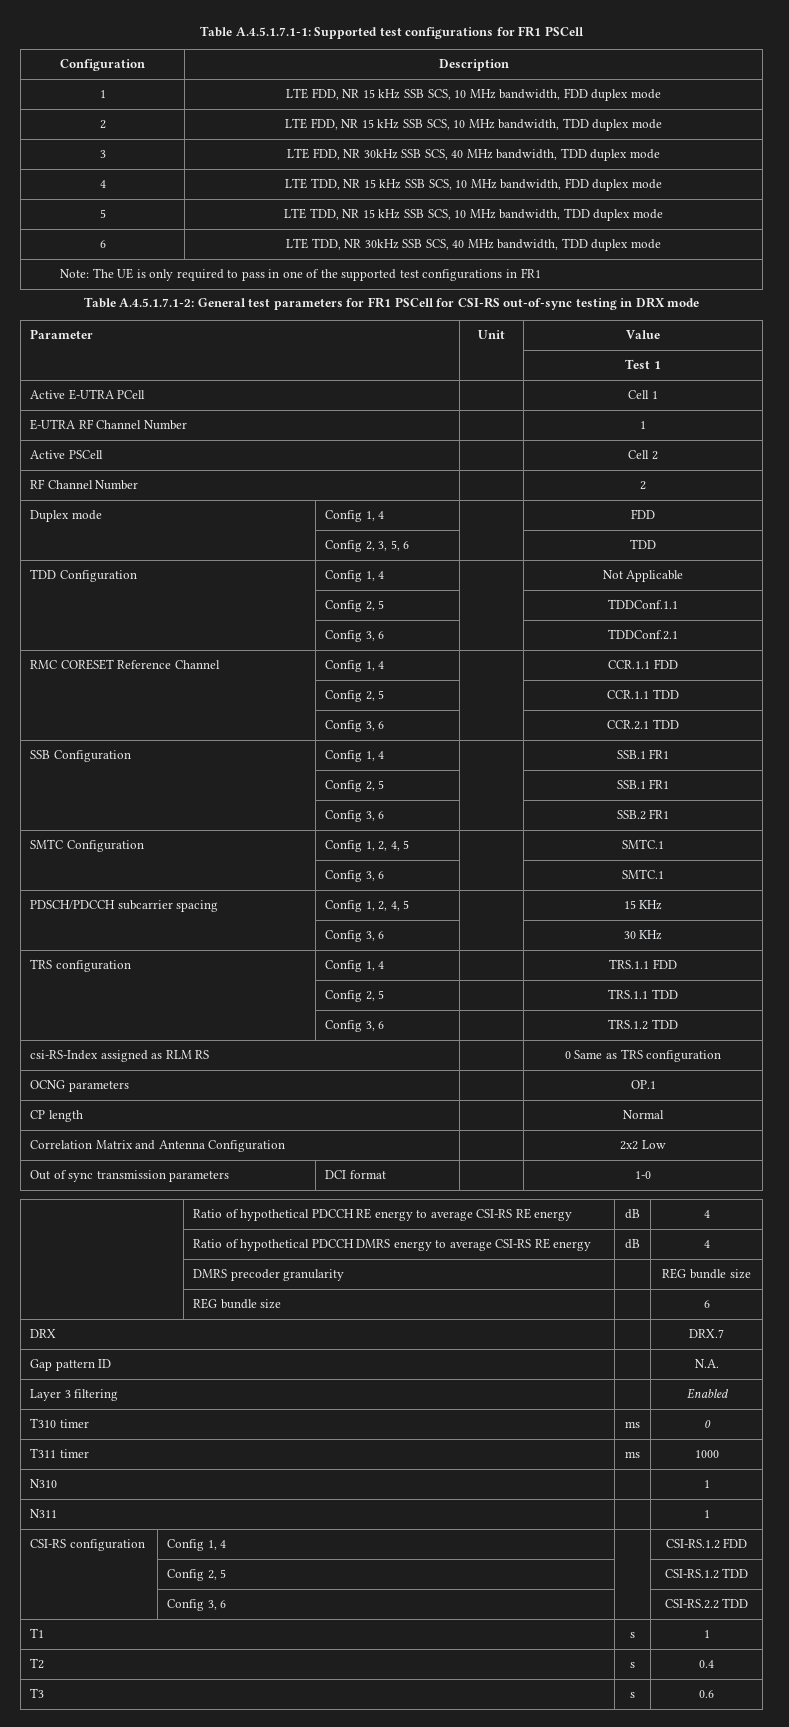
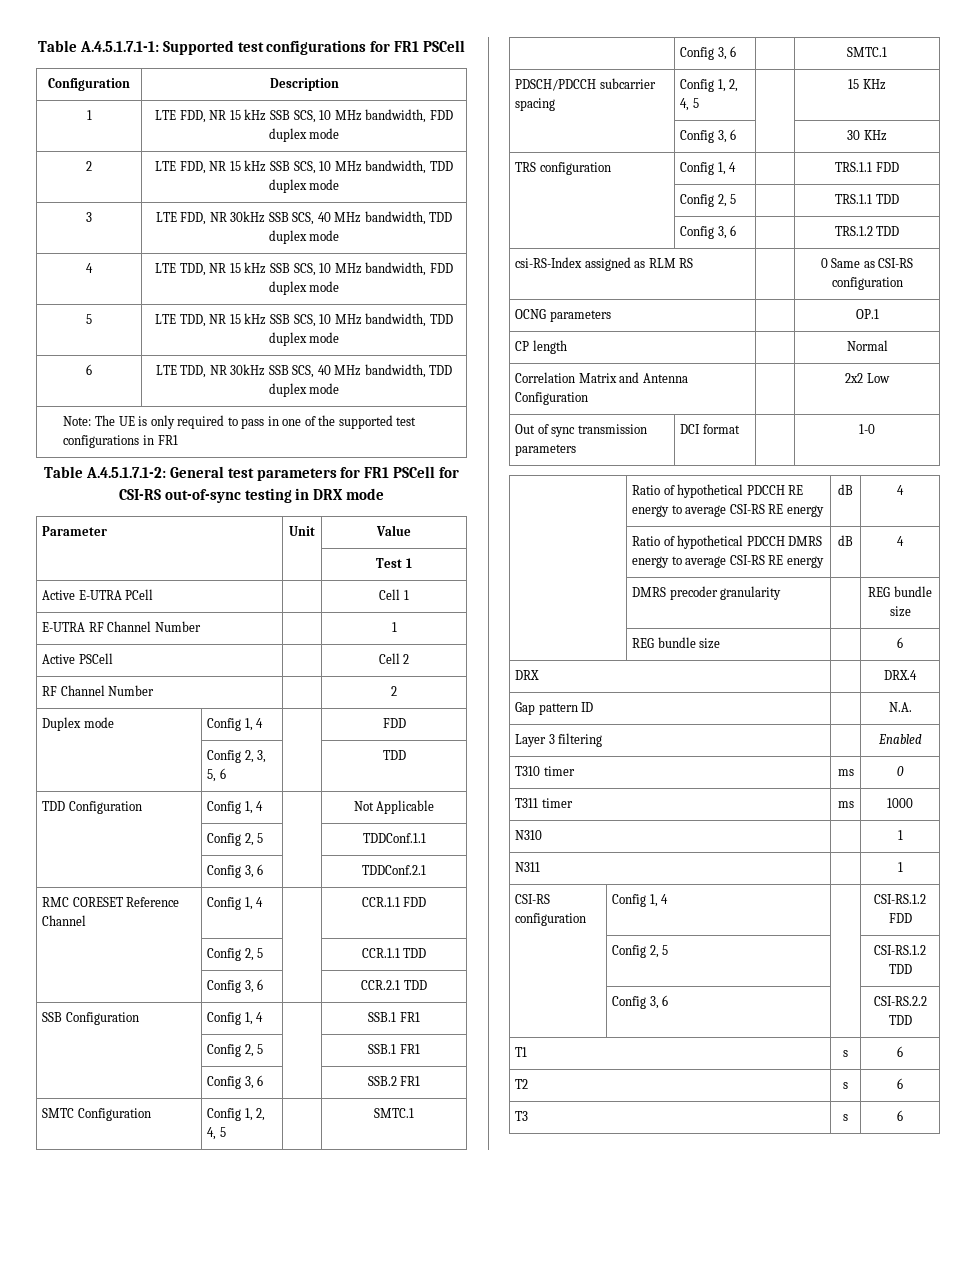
[620,1049,643,1059] TRS -> [878,258,914,268] CSI-RS
[689,1329,724,1338] DRX.7 -> [884,670,917,680] DRX.4
[703,1630,710,1638] 1 -> [897,1046,903,1057] 6
[699,1660,714,1668] 0.4 -> [897,1078,903,1089] 6
[699,1690,714,1698] 0.6 -> [897,1110,903,1121] 6

